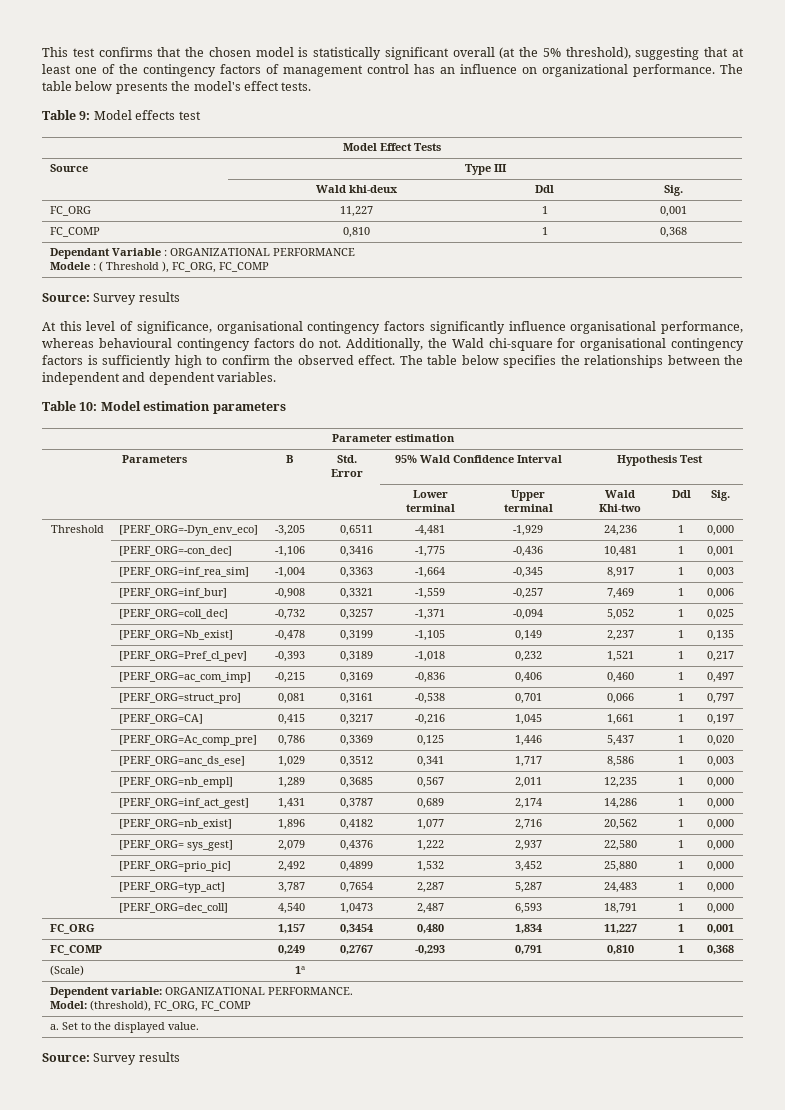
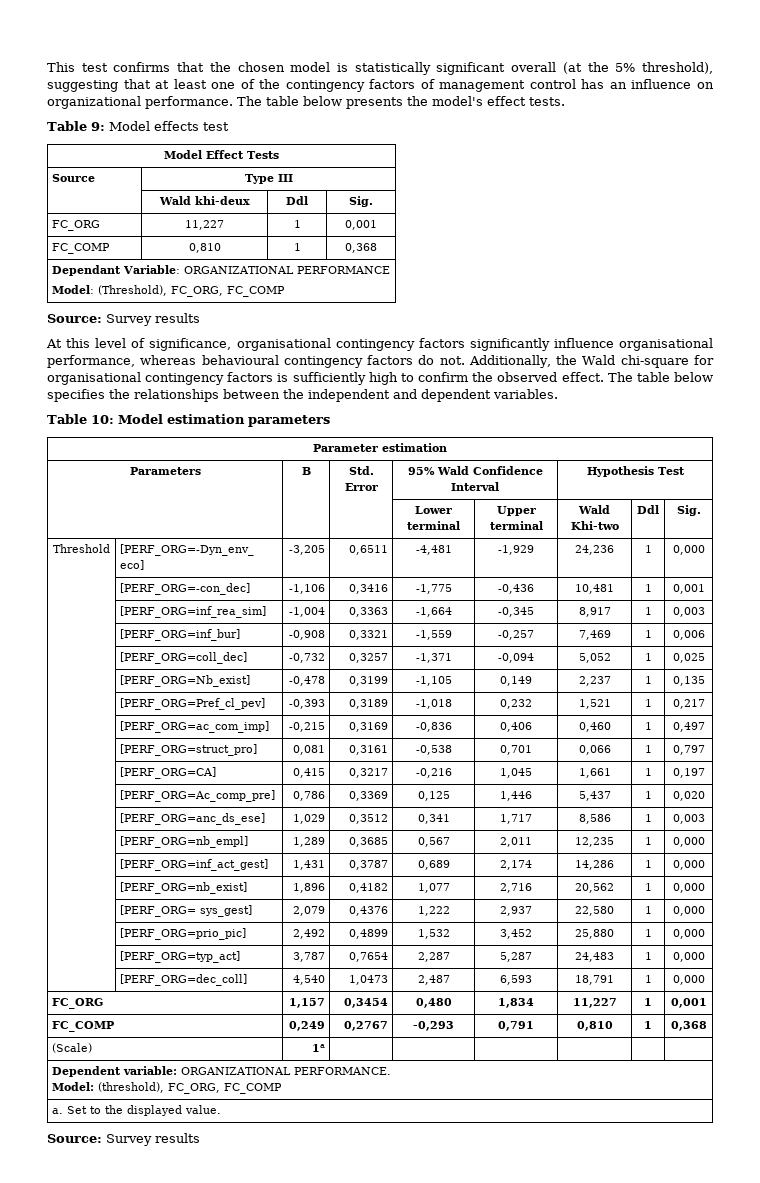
[111,248,167,256] Variable : -> [123,265,181,274] Variable:
[49,261,169,273] Modele : ( Threshold ), -> [52,285,168,296] Model: (Threshold),

